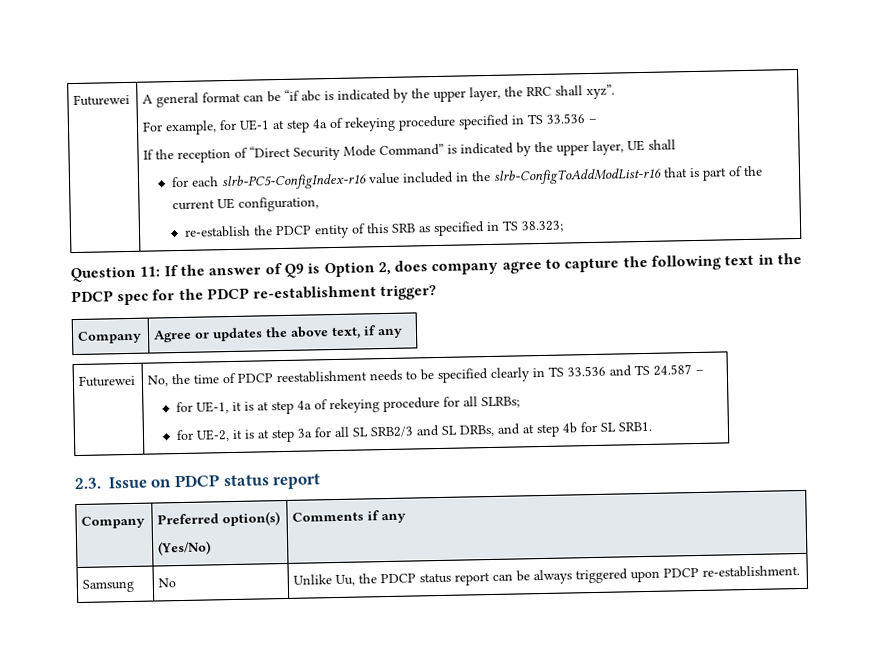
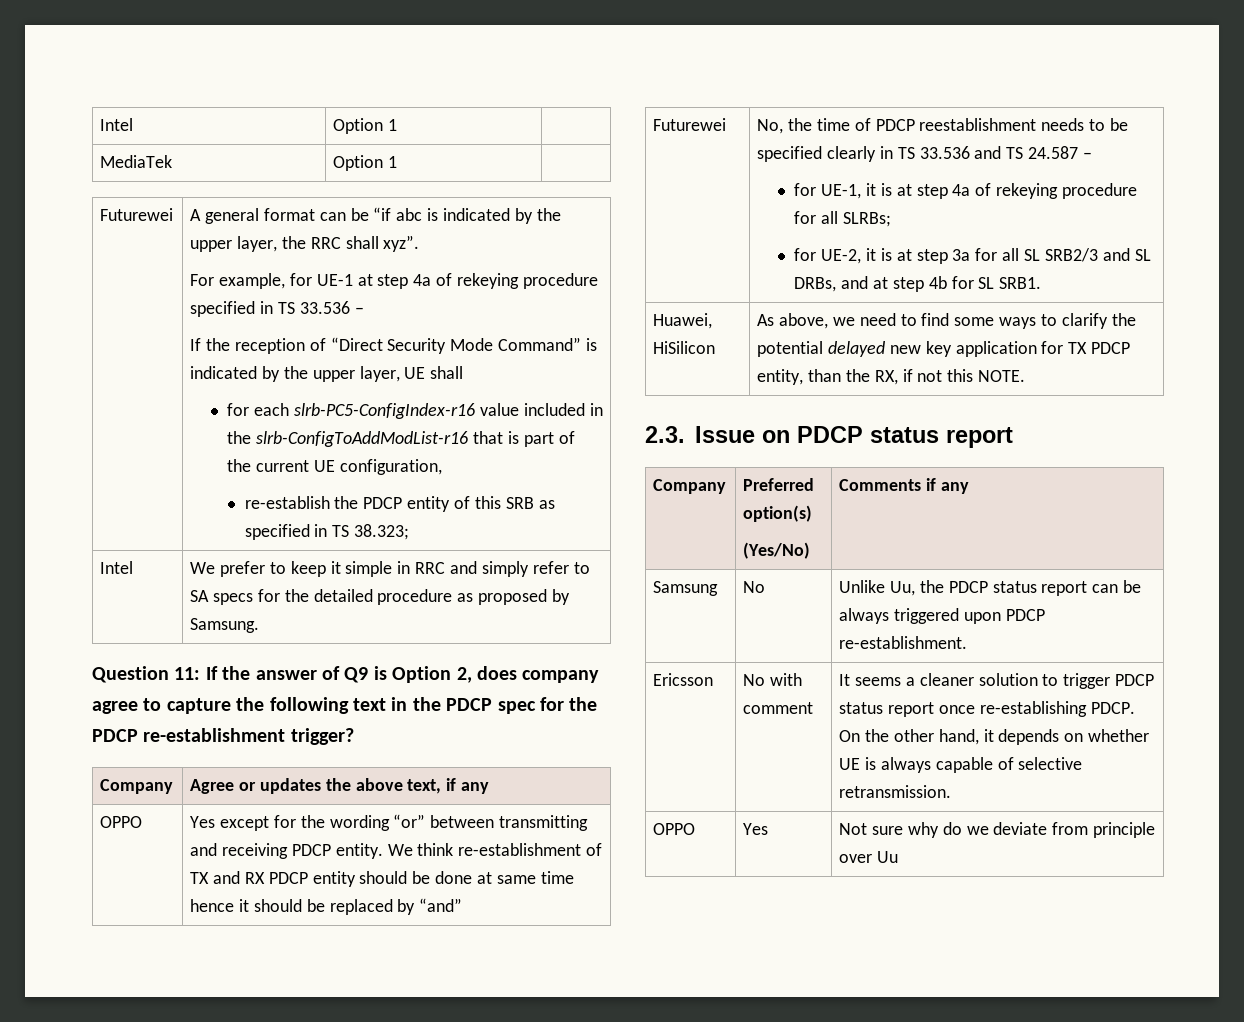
(73, 100) none -> [100,118,134,131] [333,118,398,134] [100,155,173,168] [333,155,398,171] Intel | Option 1 | // MediaTek | Option 1 | //
(564, 226) none -> [100,561,134,574] [190,561,590,577] [190,589,571,605] [190,618,260,633] // Intel | We prefer to keep it simple in RRC and simply refer to SA specs for the detailed procedure as proposed by Samsung.
(404, 333) none -> [100,816,143,828] [190,814,589,831] [190,843,603,859] [190,871,574,887] [190,898,463,915] // OPPO | Yes except for the wording “or” between transmitting and receiving PDCP entity. We think re-establishment of TX and RX PDCP entity should be done at same time hence it should be replaced by “and”
(652, 426) none -> [653,313,713,329] [653,341,716,354] [757,313,1136,329] [757,341,1131,357] [757,369,1026,385] // Huawei, HiSilicon | As above, we need to find some ways to clarify the potential delayed new key application for TX PDCP entity, than the RX, if not this NOTE.
(801, 571) none -> [653,673,714,686] [743,673,803,686] [743,702,814,714] [839,673,1155,689] [839,701,1135,717] [839,729,1150,745] [839,757,1083,773] [839,785,952,798] [653,823,696,835] [743,823,769,835] [839,822,1156,838] [839,851,899,863] // Ericsson | No with comment | It seems a cleaner solution to trigger PDCP status report once re-establishing PDCP. On the other hand, it depends on whether UE is always capable of selective retransmission. // OPPO | Yes | Not sure why do we deviate from principle over Uu

